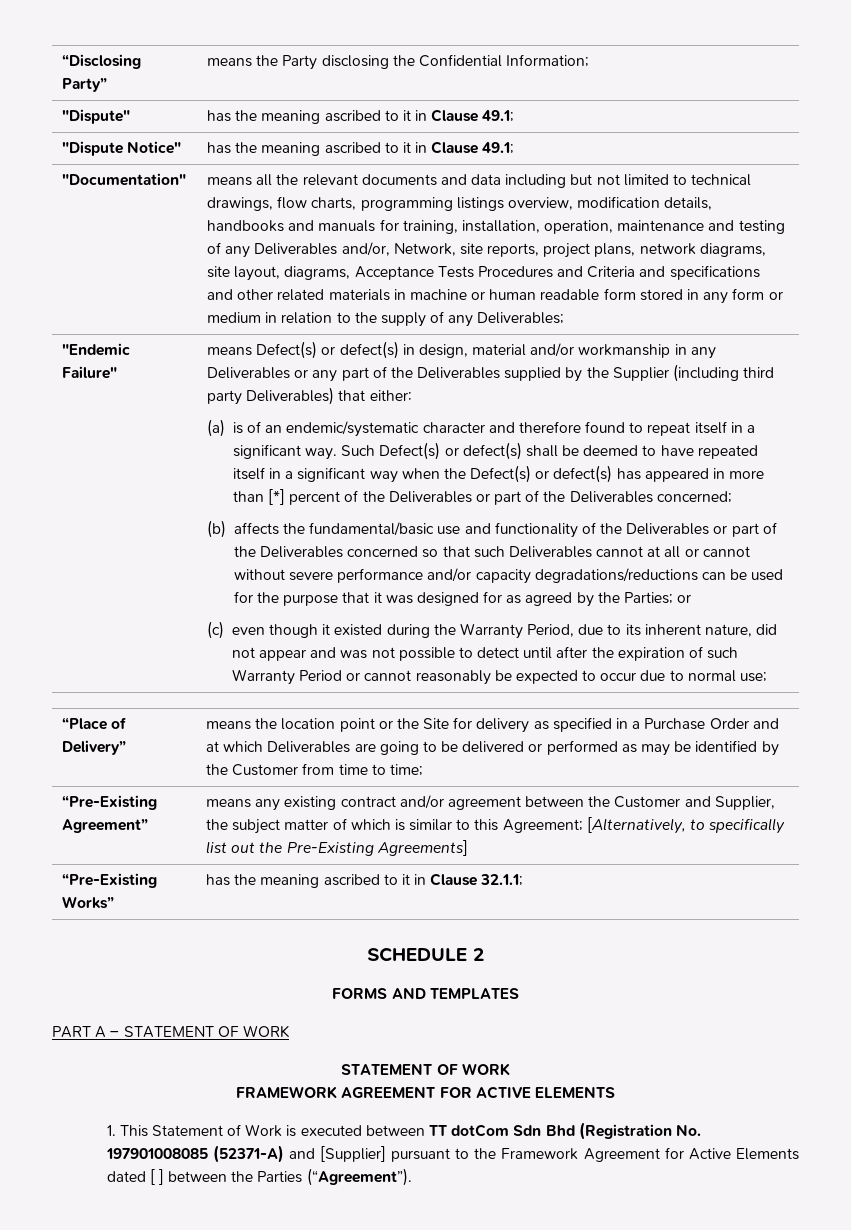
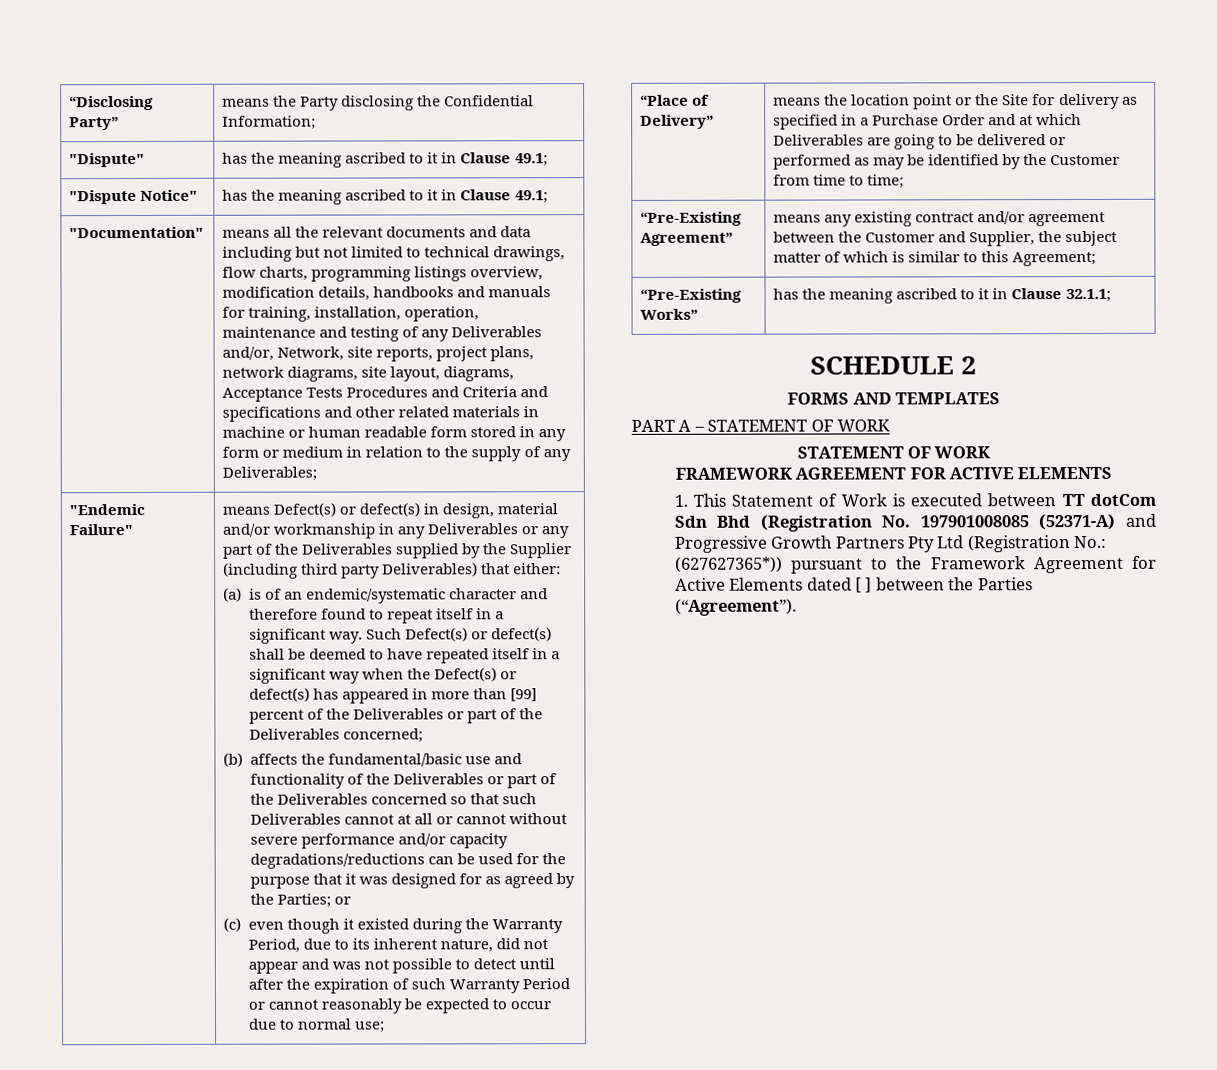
[267,489,285,505] [*] -> [509,688,537,702] [99]
[586,817,786,834] [206,840,468,856] [Alternatively, to specifically list out the Pre-Existing Agreements] -> (1097, 259) none
[319,1146,386,1162] [Supplier] -> [674,535,1108,553] [674,556,783,573] Progressive Growth Partners Pty Ltd (Registration No.: (627627365*))

